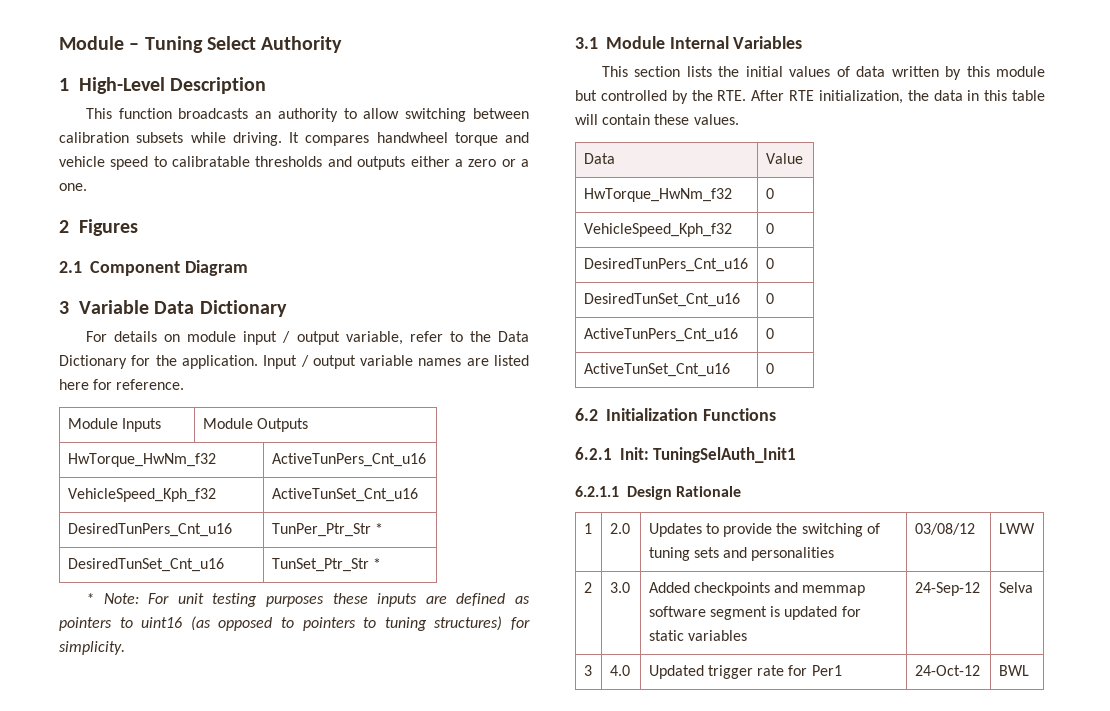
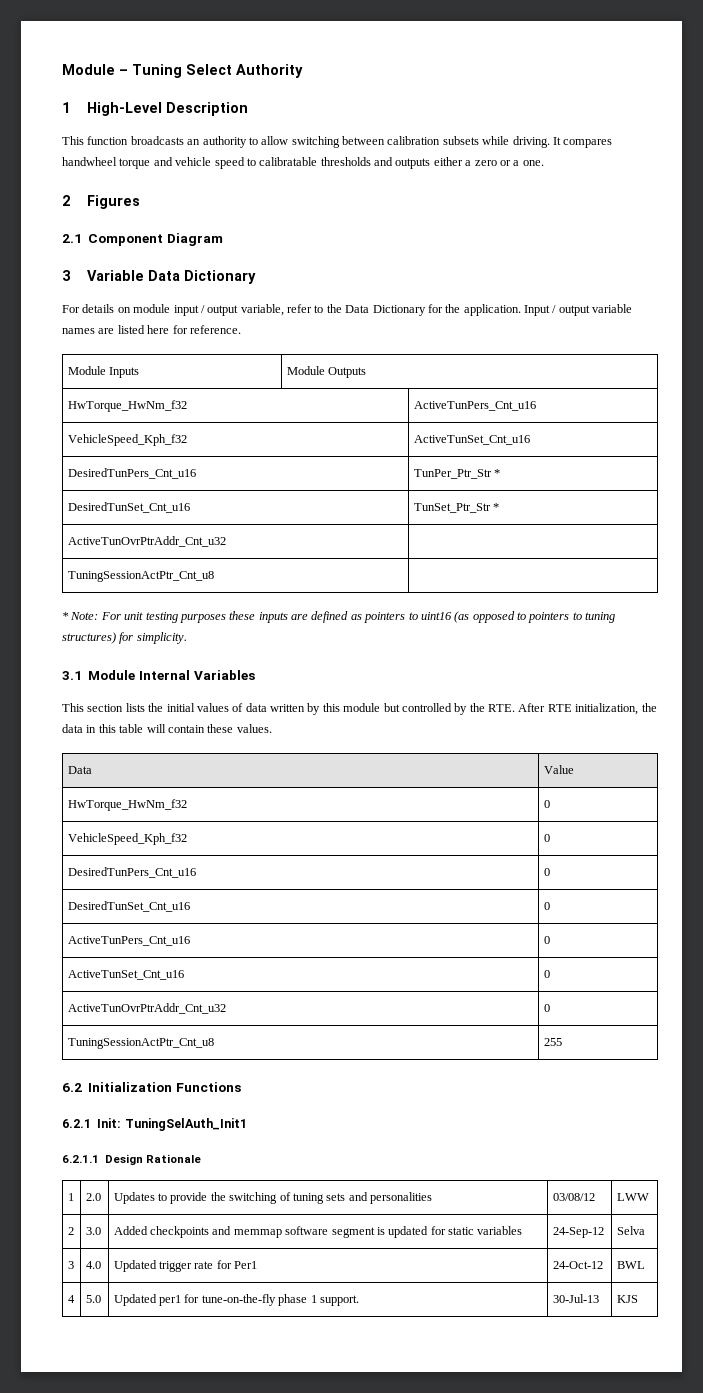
(381, 563) none -> [67,536,226,547] [67,571,214,582] // ActiveTunOvrPtrAddr_Cnt_u32 | // TuningSessionActPtr_Cnt_u8 |
(774, 368) none -> [67,1003,226,1014] [543,1004,550,1012] [67,1038,214,1049] [543,1038,562,1046] // ActiveTunOvrPtrAddr_Cnt_u32 | 0 // TuningSessionActPtr_Cnt_u8 | 255
(1029, 670) none -> [67,1295,75,1303] [85,1295,101,1303] [113,1294,359,1306] [552,1294,599,1303] [616,1295,638,1303] // 4 | 5.0 | Updated per1 for tune-on-the-fly phase 1 support. | 30-Jul-13 | KJS

